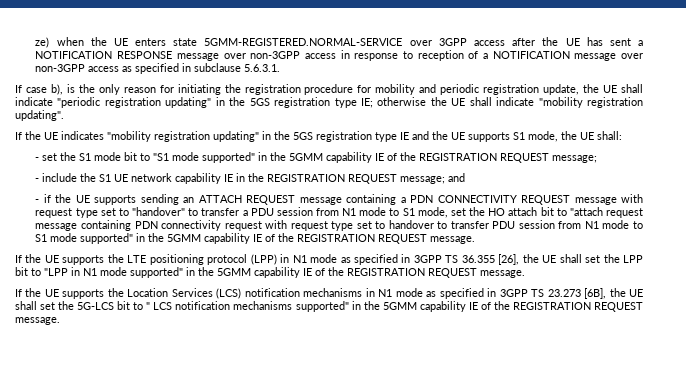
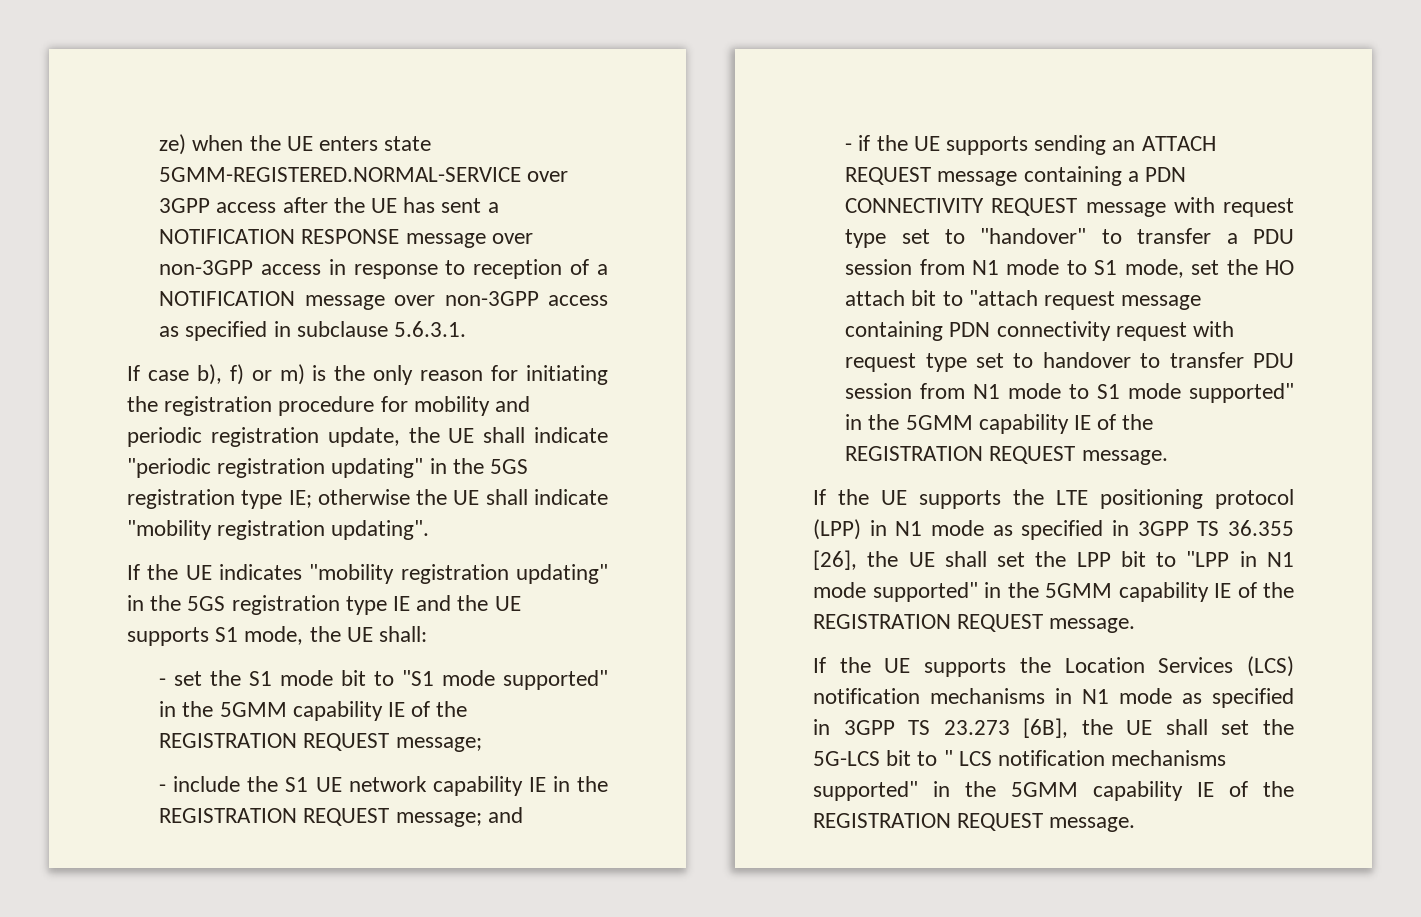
(63, 89) none -> [229,364,305,385] f) or m)

